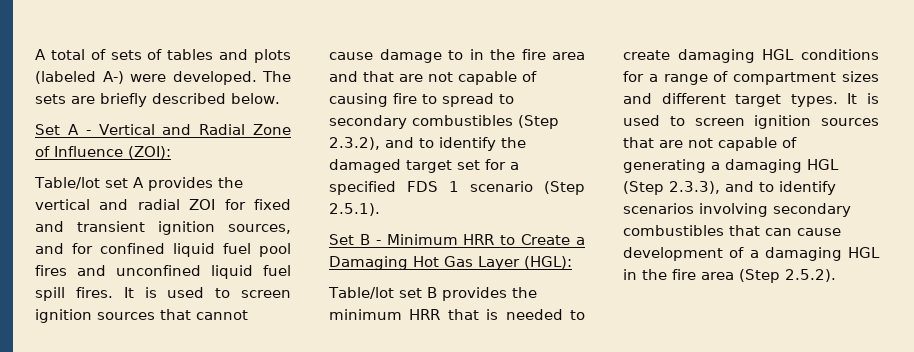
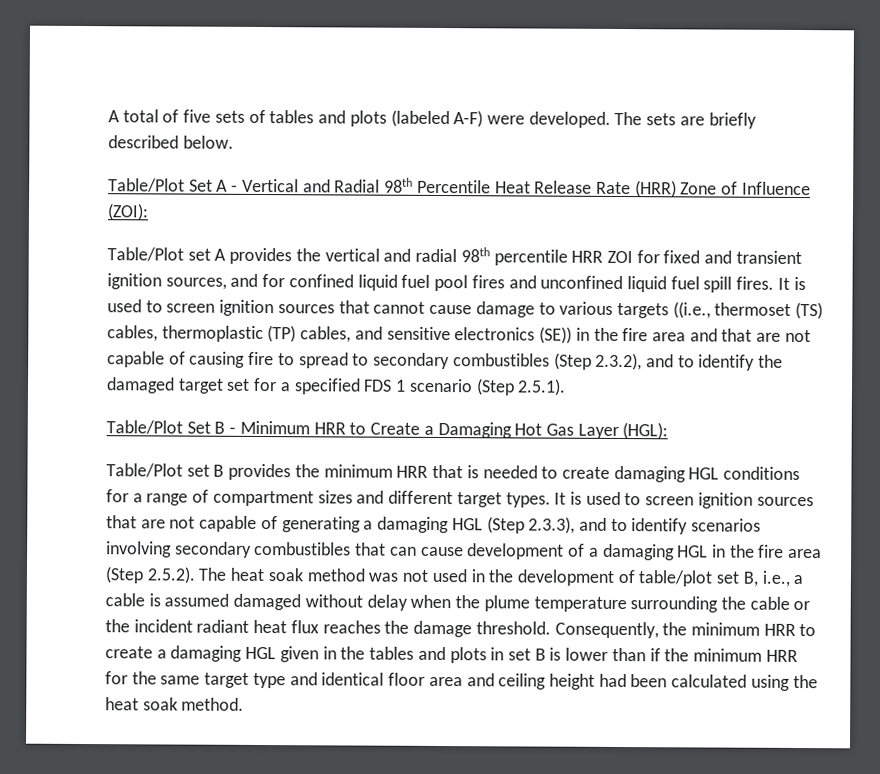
(106, 54) none -> [183,109,212,123] five
[102,71,124,84] A-) -> [453,110,484,128] A-F)
(280, 98) none -> [108,178,185,193] Table/Plot
(246, 129) none -> [384,177,677,198] 98th Percentile Heat Release Rate (HRR)
[34,177,100,189] Table/lot -> [107,247,184,262] Table/Plot
(180, 204) none -> [460,247,604,266] 98th percentile HRR
(463, 55) none -> [559,301,824,320] [107,325,573,344] various targets ((i.e., thermoset (TS) cables, thermoplastic (TP) cables, and sensitive electronics (SE))
(380, 209) none -> [106,420,183,435] Table/Plot
[328,287,394,299] Table/lot -> [106,463,183,478] Table/Plot
(836, 275) none -> [198,567,804,587] [105,593,811,613] [105,619,817,639] [105,645,798,664] [105,671,818,691] [105,697,245,711] The heat soak method was not used in the development of table/plot set B, i.e., a cable is assumed damaged without delay when the plume temperature surrounding the cable or the incident radiant heat flux reaches the damage threshold. Consequently, the minimum HRR to create a damaging HGL given in the tables and plots in set B is lower than if the minimum HRR for the same target type and identical floor area and ceiling height had been calculated using the heat soak method.

